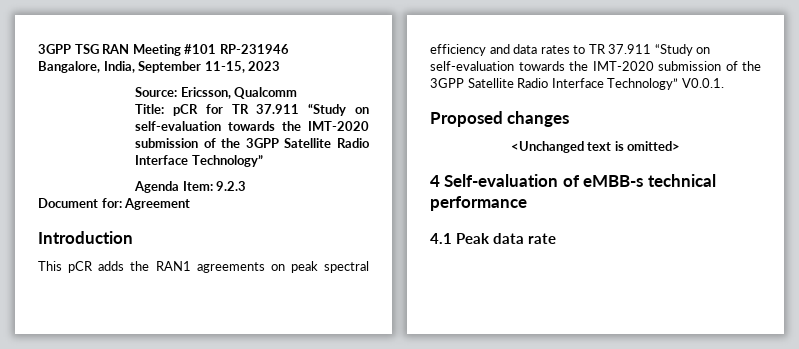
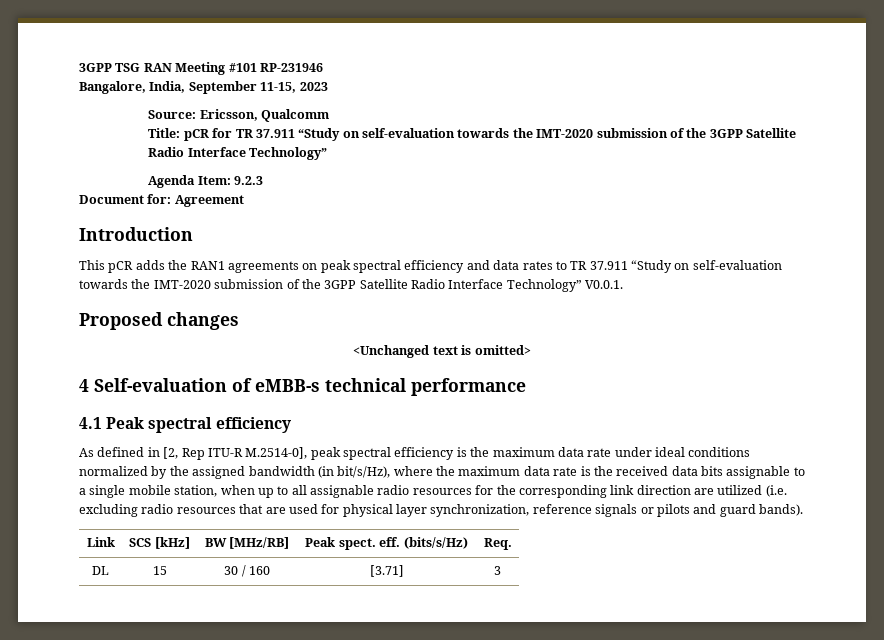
[493,233,557,244] data rate -> [148,417,291,433] [79,447,751,460] [79,466,805,479] [79,485,787,498] [79,504,803,517] [86,537,115,547] [129,537,190,549] [204,537,290,549] [305,537,468,550] [483,538,512,550] [92,566,109,575] [152,566,167,575] [224,565,270,577] [369,565,404,577] [494,566,501,575] spectral efficiency // As defined in [2, Rep ITU-R M.2514-0], peak spectral efficiency is the maximum data rate under ideal conditions normalized by the assigned bandwidth (in bit/s/Hz), where the maximum data rate is the received data bits assignable to a single mobile station, when up to all assignable radio resources for the corresponding link direction are utilized (i.e. excluding radio resources that are used for physical layer synchronization, reference signals or pilots and guard bands). // Link | SCS [kHz] | BW [MHz/RB] | Peak spect. eff. (bits/s/Hz) | Req. // DL | 15 | 30 / 160 | [3.71] | 3

